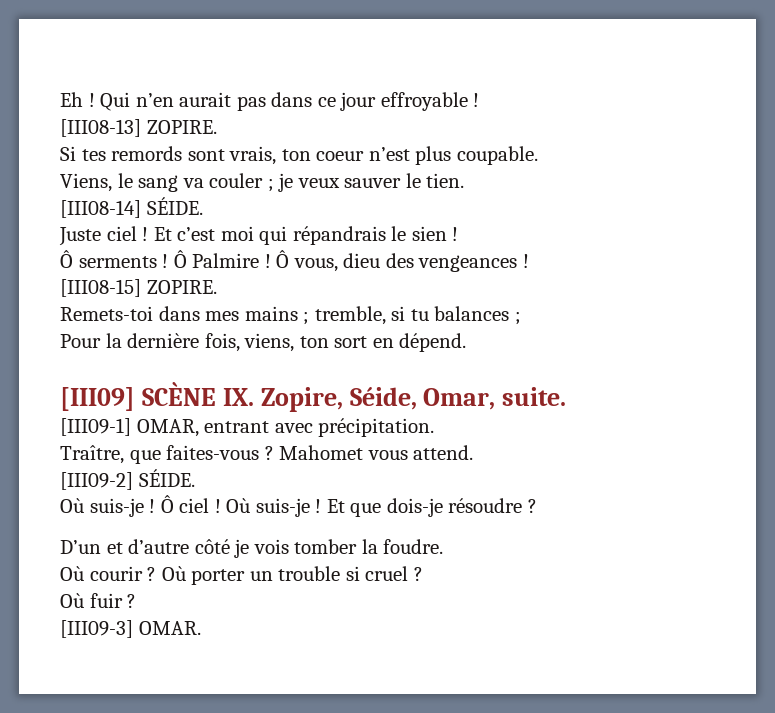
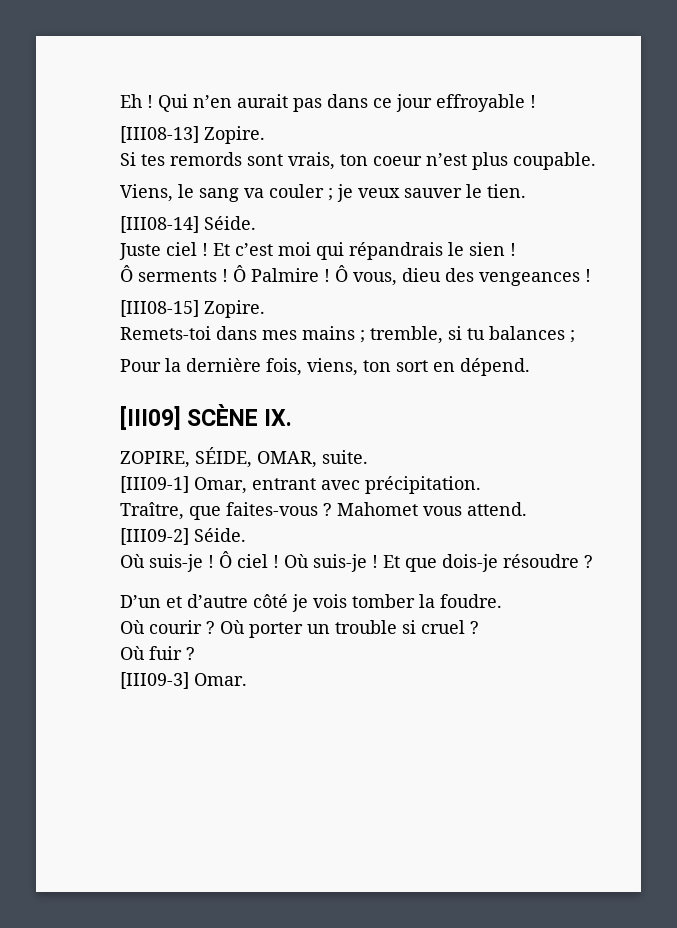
[146,120,217,134] ZOPIRE. -> [204,126,265,144] Zopire.
[146,197,203,215] SÉIDE. -> [204,216,256,230] Séide.
[146,280,217,294] ZOPIRE. -> [204,300,265,318] Zopire.
[260,387,496,412] Zopire, Séide, Omar, -> [120,447,317,468] // ZOPIRE, SÉIDE, OMAR,
[136,419,199,437] OMAR, -> [194,477,247,494] Omar,
[138,469,195,487] SÉIDE. -> [194,528,246,542] Séide.
[138,621,201,635] OMAR. -> [194,673,247,686] Omar.

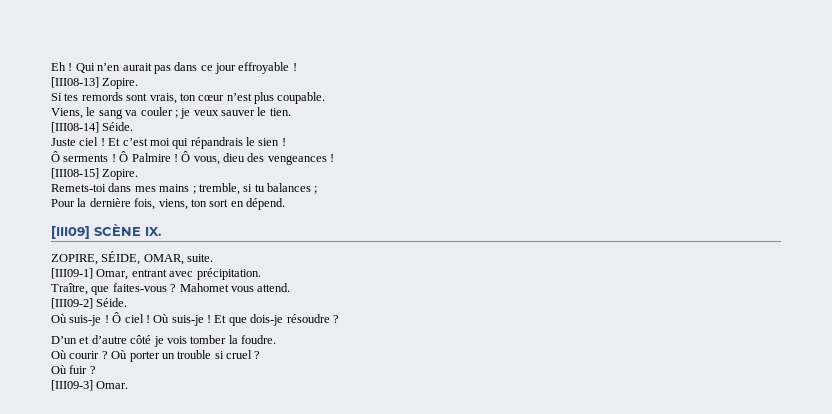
[373,156,422,166] coeur -> [198,95,225,101] cœur

